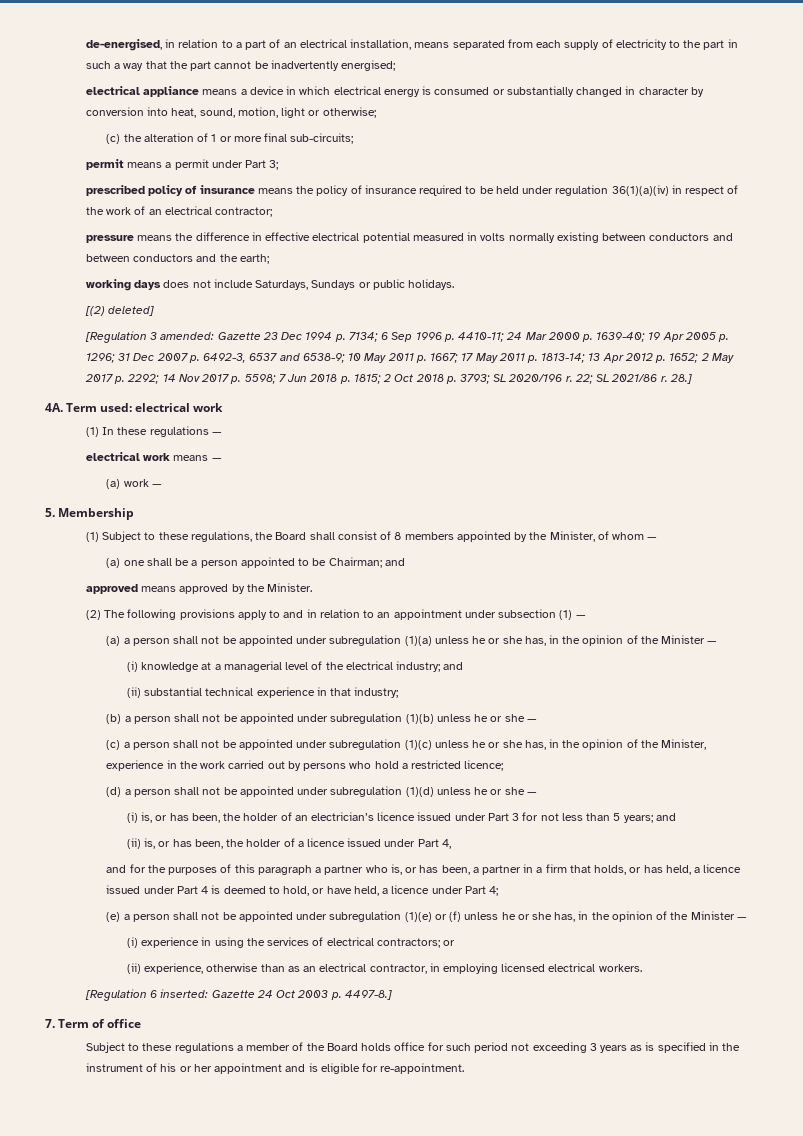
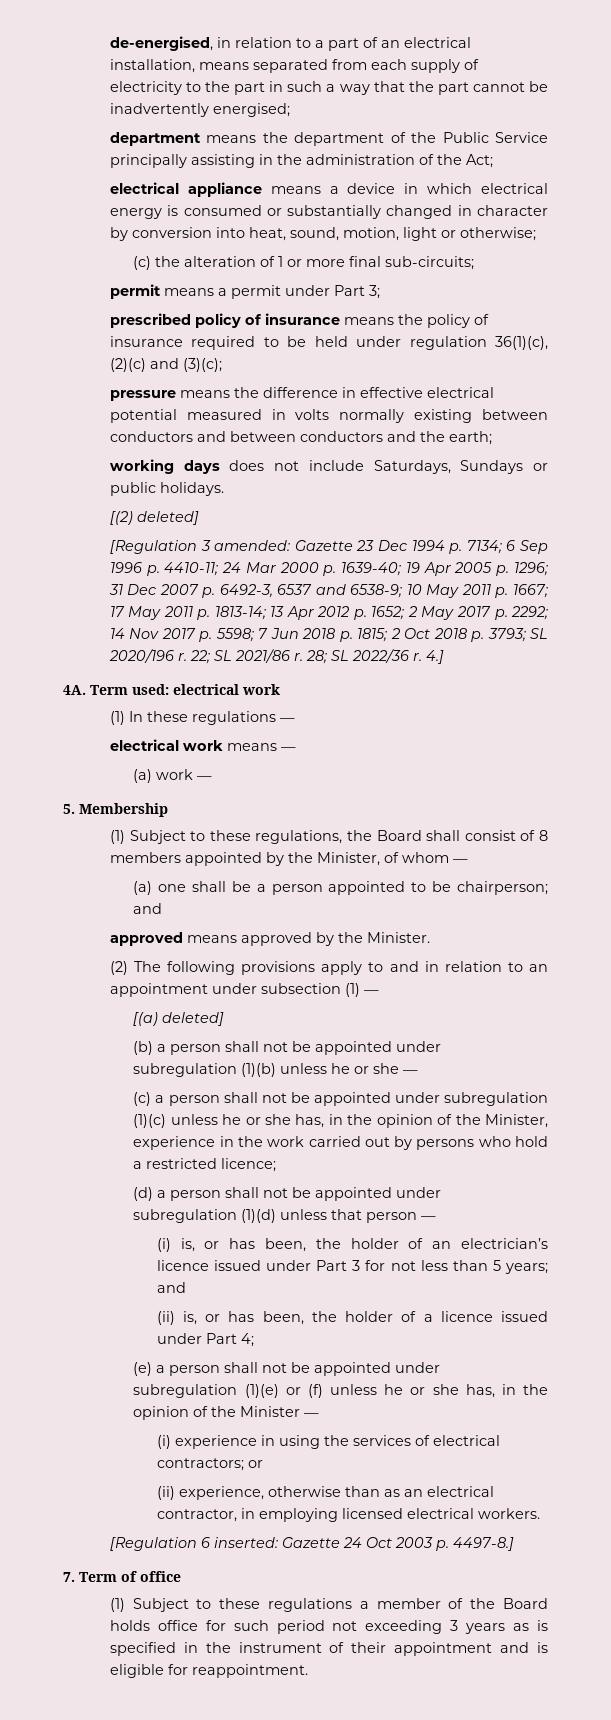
(396, 65) none -> [109,132,548,146] [109,154,493,168] // department means the department of the Public Service principally assisting in the administration of the Act;
[611,185,739,196] [85,206,273,217] 36(1)(a)(iv) in respect of the work of an electrical contractor; -> [495,336,548,350] [109,358,222,372] 36(1)(c), (2)(c) and (3)(c);
[669,374,692,384] 28.] -> [305,649,444,664] 28; SL 2022/36 r. 4.]
[328,557,382,568] Chairman; -> [457,881,548,895] chairperson;
[106,635,718,646] [126,661,464,672] [126,687,399,698] (a) a person shall not be appointed under subregulation (1)(a) unless he or she has, in the opinion of the Minister — // (i) knowledge at a managerial level of the electrical industry; and // (ii) substantial technical experience in that industry; -> [133,1012,225,1026] [(a) deleted]
[474,787,525,795] he or she -> [331,1209,418,1223] that person
[441,839,451,849] [106,864,742,875] [106,885,486,896] 4, // and for the purposes of this paragraph a partner who is, or has been, a partner in a firm that holds, or has held, a licence issued under Part 4 is deemed to hold, or have held, a licence under Part -> (237, 1338) none
(142, 1023) none -> [109,1598,125,1612] (1)
[160,1063,212,1072] his or her -> [351,1642,387,1653] their
[380,1063,465,1074] re-appointment. -> [191,1664,308,1678] reappointment.

